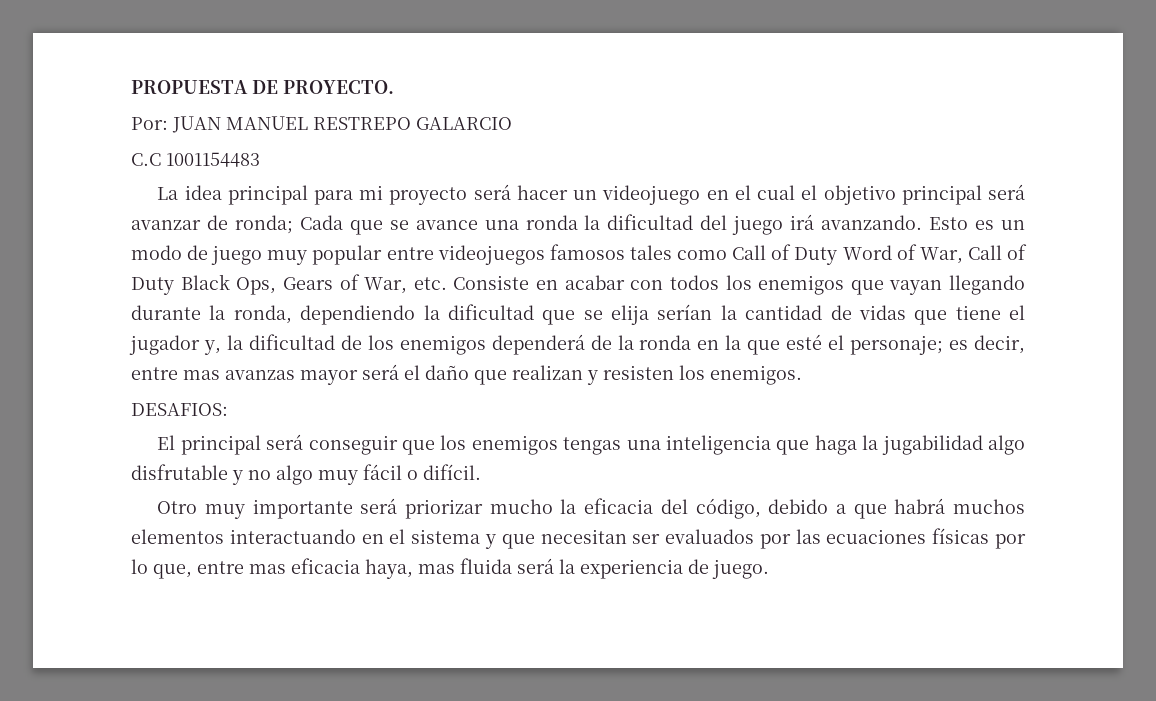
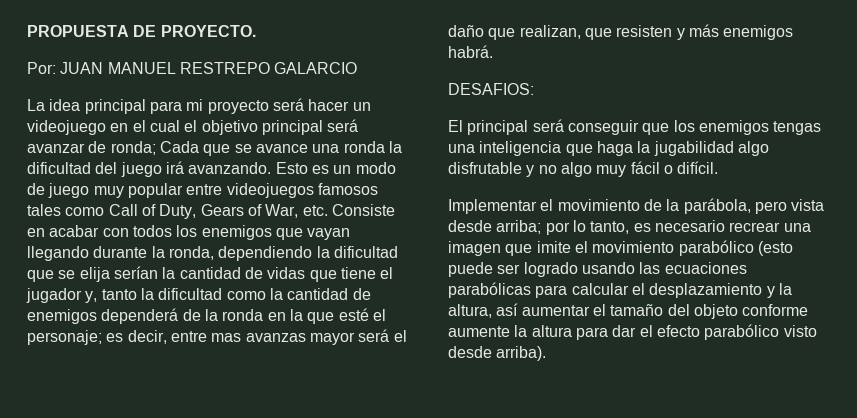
[131,152,260,167] // C.C 1001154483 -> (358, 68) none
[794,244,1027,265] [131,274,277,295] Duty Word of War, Call of Duty Black Ops, -> [159,204,197,219] Duty,
[226,334,394,350] la dificultad de los -> [101,288,371,300] tanto la dificultad como la cantidad de
[512,365,802,385] realizan y resisten los enemigos. -> [519,24,794,40] [448,45,493,58] realizan, que resisten y más enemigos habrá.
[157,498,1025,519] [131,528,1027,549] [131,558,769,579] Otro muy importante será priorizar mucho la eficacia del código, debido a que habrá muchos elementos interactuando en el sistema y que necesitan ser evaluados por las ecuaciones físicas por lo que, entre mas eficacia haya, mas fluida será la experiencia de juego. -> [448,198,825,214] [448,220,811,235] [448,240,793,256] [448,262,747,277] [448,282,792,298] [448,303,809,319] [448,324,817,340] [448,346,547,361] Implementar el movimiento de la parábola, pero vista desde arriba; por lo tanto, es necesario recrear una imagen que imite el movimiento parabólico (esto puede ser logrado usando las ecuaciones parabólicas para calcular el desplazamiento y la altura, así aumentar el tamaño del objeto conforme aumente la altura para dar el efecto parabólico visto desde arriba).

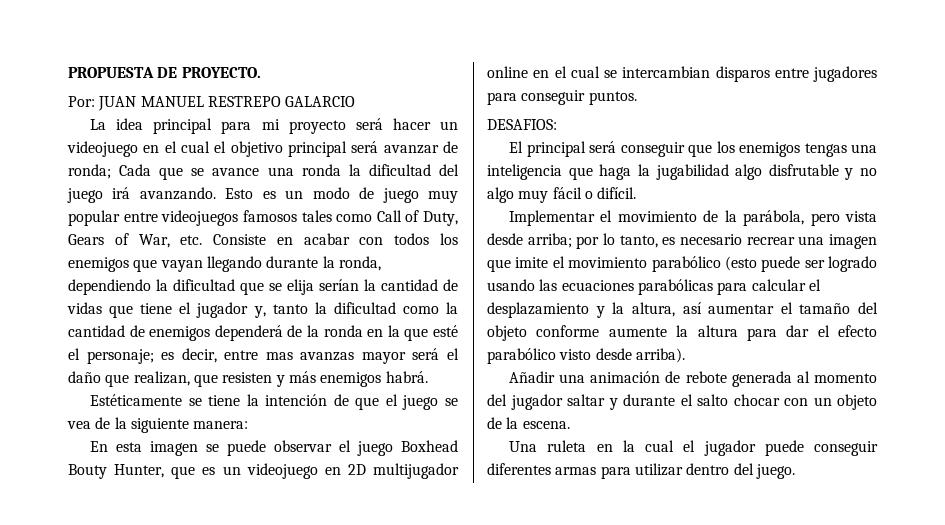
(493, 51) none -> [90,394,458,410] [67,417,249,433] [90,440,458,456] [68,463,459,479] [487,66,877,82] [487,90,637,105] // Estéticamente se tiene la intención de que el juego se vea de la siguiente manera: // En esta imagen se puede observar el juego Boxhead Bouty Hunter, que es un videojuego en 2D multijugador online en el cual se intercambian disparos entre jugadores para conseguir puntos.
(547, 353) none -> [509,371,877,387] [487,394,877,410] [487,417,570,429] [509,440,878,456] [487,463,795,479] // Añadir una animación de rebote generada al momento del jugador saltar y durante el salto chocar con un objeto de la escena. // Una ruleta en la cual el jugador puede conseguir diferentes armas para utilizar dentro del juego.

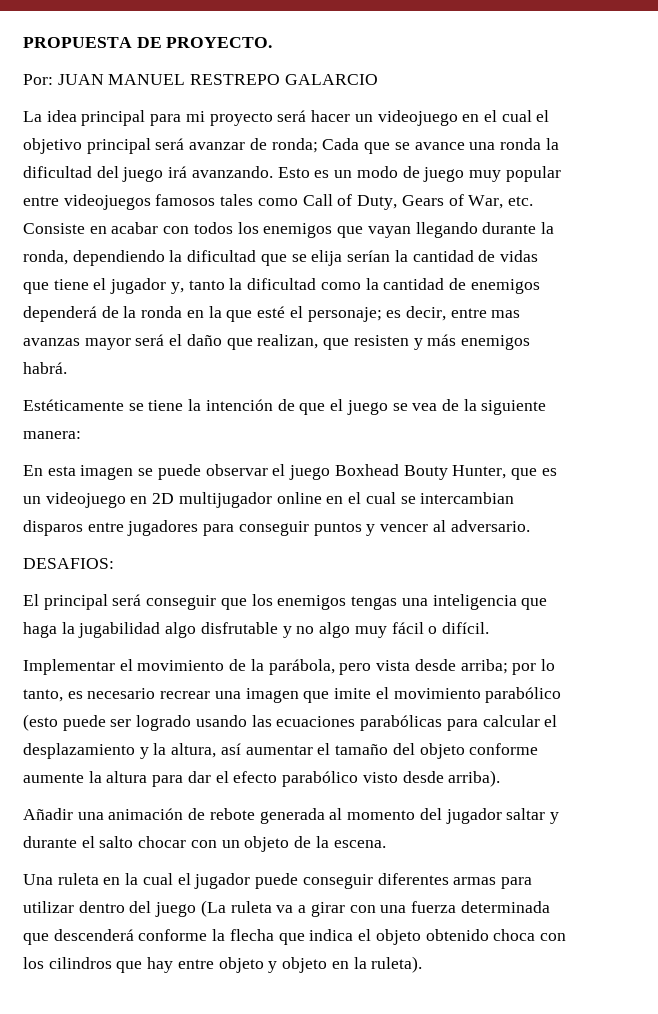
[588,91,637,105] puntos. -> [313,520,530,536] puntos y vencer al adversario.
[755,464,795,479] juego. -> [155,900,550,917] [23,929,566,945] [23,956,423,973] juego (La ruleta va a girar con una fuerza determinada que descenderá conforme la flecha que indica el objeto obtenido choca con los cilindros que hay entre objeto y objeto en la ruleta).

